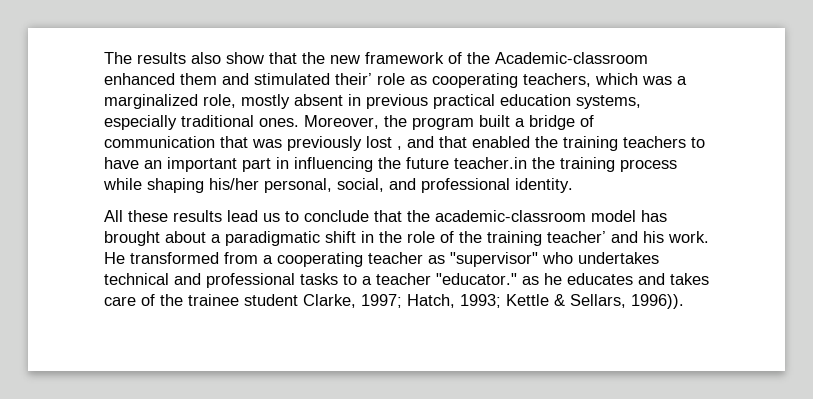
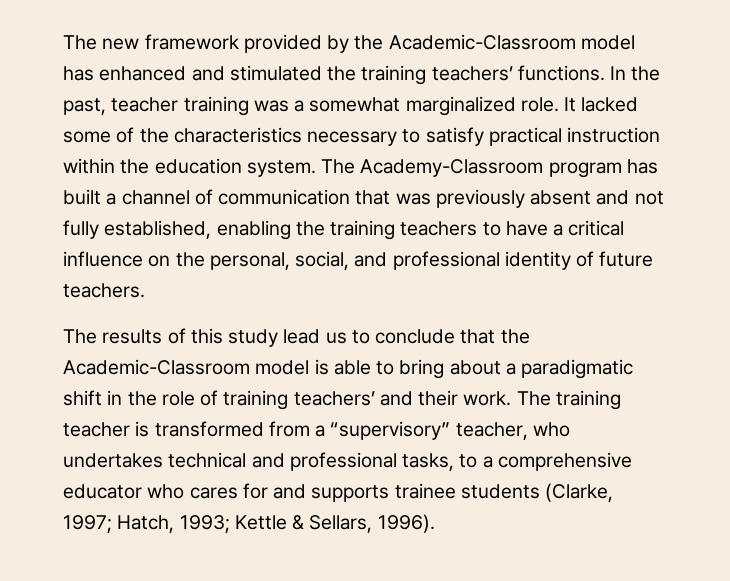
[104,52,648,64] [104,73,687,88] [104,94,641,109] [104,115,474,130] The results also show that the new framework of the Academic-classroom enhanced them and stimulated their’ role as cooperating teachers, which was a marginalized role, mostly absent in previous practical education systems, especially traditional ones. Moreover, the program -> [63,34,635,53] [63,65,661,85] [63,96,639,116] [63,127,661,146] [63,158,658,178] The new framework provided by the Academic-Classroom model has enhanced and stimulated the training teachers’ functions. In the past, teacher training was a somewhat marginalized role. It lacked some of the characteristics necessary to satisfy practical instruction within the education system. The Academy-Classroom program has
[529,115,575,130] bridge -> [121,190,190,205] channel
[366,136,530,150] lost , and that enabled -> [530,190,664,205] [63,220,291,240] absent and not fully established, enabling
[144,157,677,172] [103,178,573,193] [104,210,222,222] an important part in influencing the future teacher.in the training process while shaping his/her personal, social, and professional identity. // All these results -> [553,220,625,236] [63,251,654,270] [63,283,145,298] [63,328,279,347] a critical influence on the personal, social, and professional identity of future teachers. // The results of this study
[435,210,667,222] [104,231,160,246] academic-classroom model has brought -> [63,359,445,379] Academic-Classroom model is able to bring
[459,231,709,246] [104,252,538,267] the training teacher’ and his work. He transformed from a cooperating teacher as "supervisor" -> [223,390,621,410] [63,421,528,440] training teachers’ and their work. The training teacher is transformed from a “supervisory” teacher,
[300,273,338,285] tasks -> [402,453,455,471] tasks,
[376,273,709,285] [104,294,356,308] teacher "educator." as he educates and takes care of the trainee student Clarke, -> [497,452,632,471] [63,483,614,502] comprehensive educator who cares for and supports trainee students (Clarke,
[631,294,684,309] 1996)). -> [377,514,435,533] 1996).

